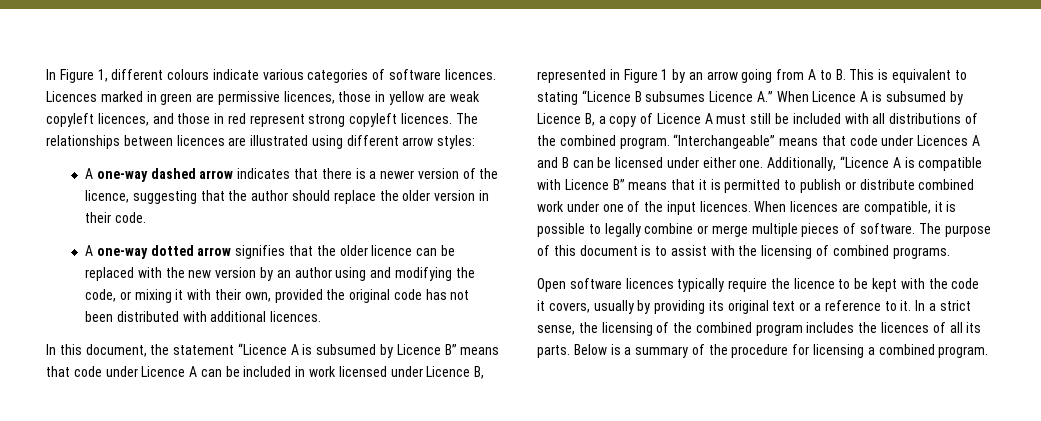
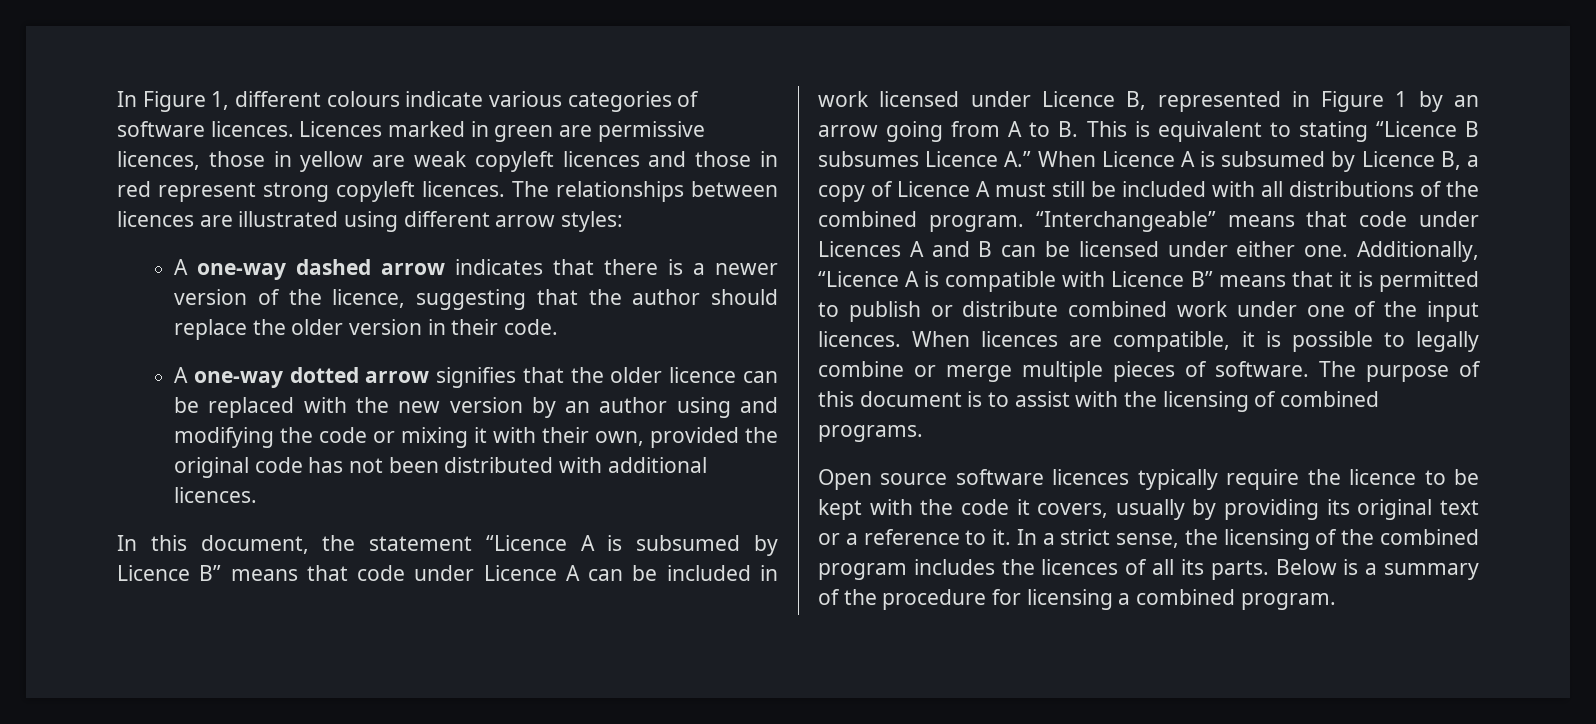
[97,113,149,126] licences, -> [562,151,640,167] licences
[85,289,117,302] code, -> [319,427,368,443] code
(566, 285) none -> [880,473,948,485] source

